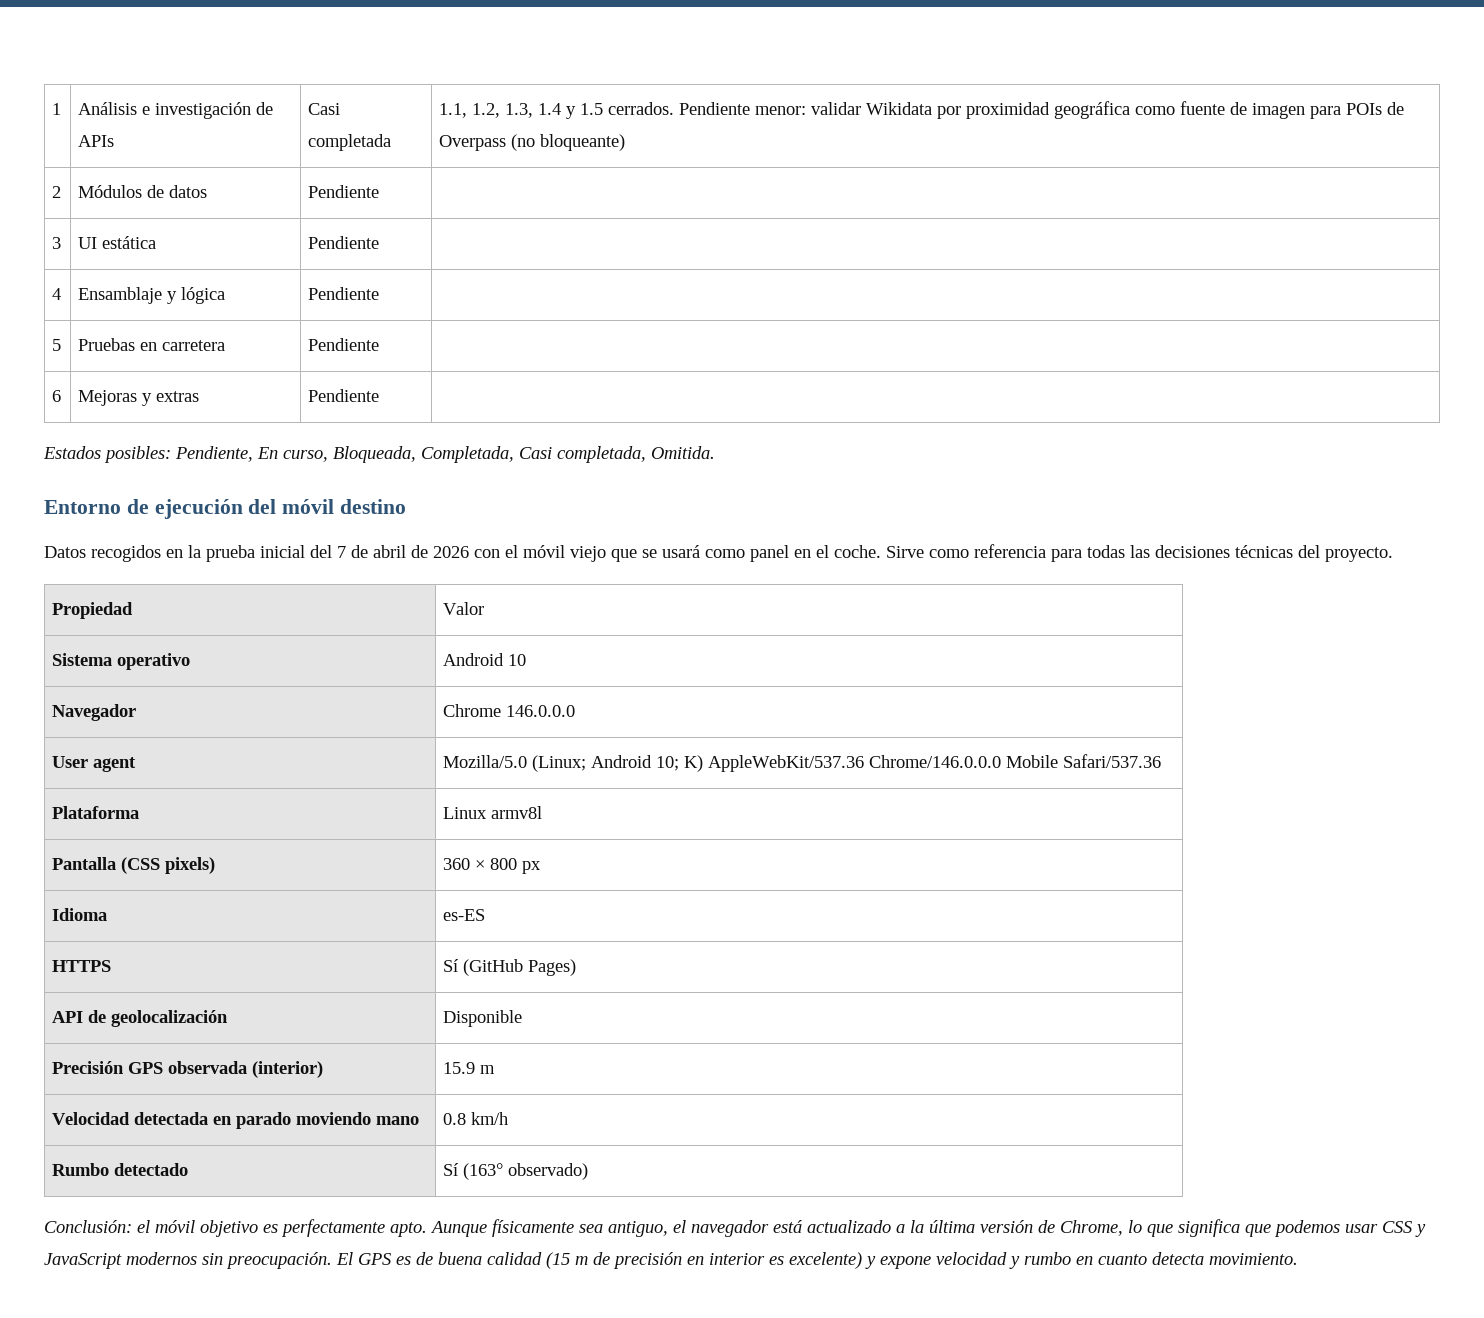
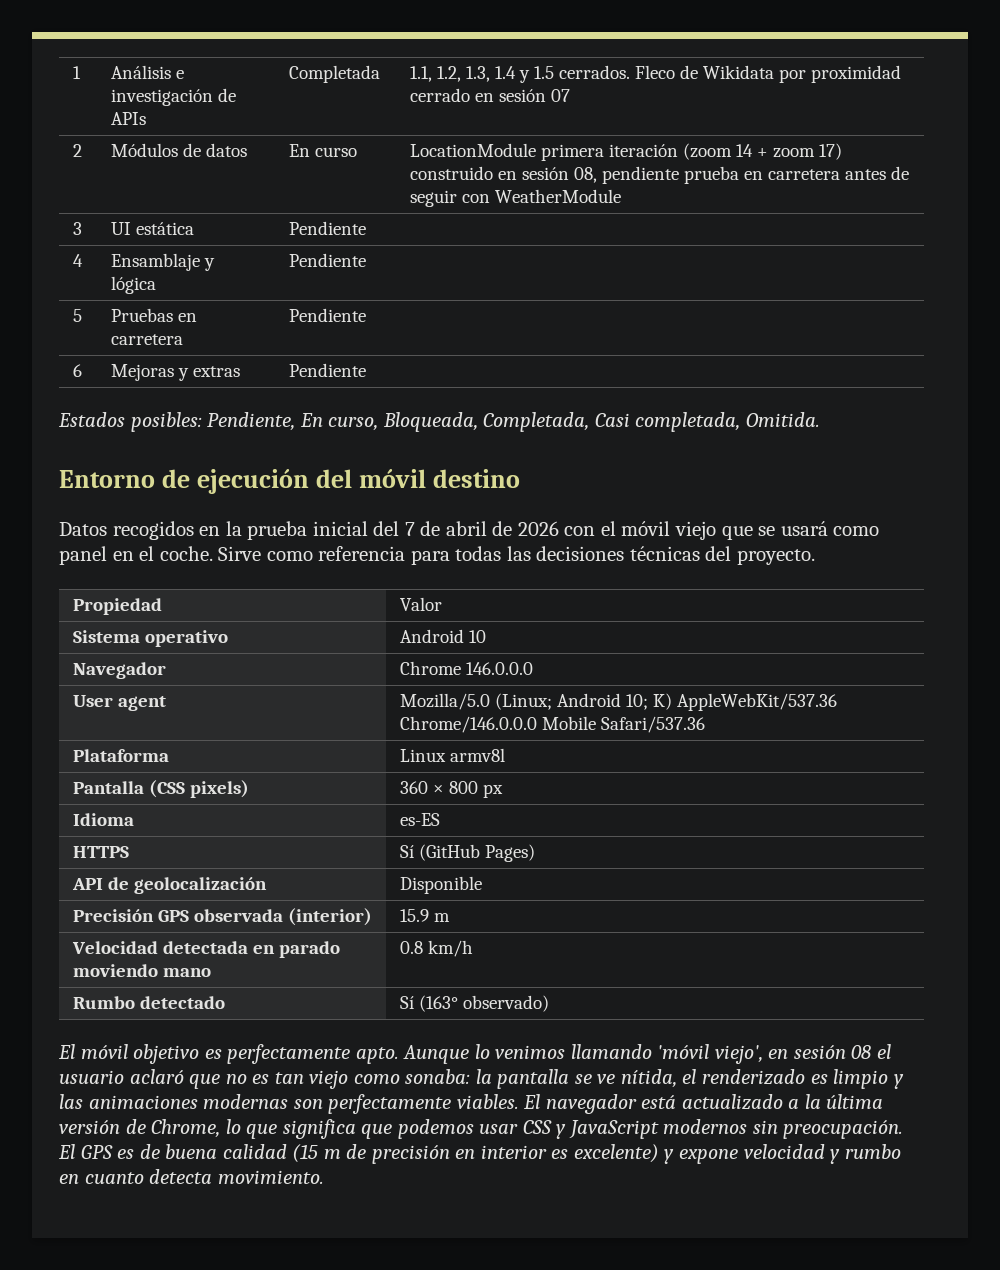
[308,103,341,115] [308,134,392,151] Casi completada -> [289,65,381,83] Completada
[679,101,1405,119] [439,134,626,151] [52,186,62,198] [78,185,208,198] [308,185,380,198] Pendiente menor: validar Wikidata por proximidad geográfica como fuente de imagen para POIs de Overpass (no bloqueante) // 2 | Módulos de datos | Pendiente | -> [635,65,902,83] [410,88,571,102] [73,144,83,157] [111,143,248,157] [289,144,358,157] [410,143,843,161] [410,166,910,184] [410,189,622,207] Fleco de Wikidata por proximidad cerrado en sesión 07 // 2 | Módulos de datos | En curso | LocationModule primera iteración (zoom 14 + zoom 17) construido en sesión 08, pendiente prueba en carretera antes de seguir con WeatherModule
[44,1220,150,1233] Conclusión: el -> [58,1044,75,1059] El
[492,1219,686,1237] físicamente sea antiguo, el -> [474,1044,892,1064] [59,1069,904,1089] [59,1094,541,1114] lo venimos llamando 'móvil viejo', en sesión 08 el usuario aclaró que no es tan viejo como sonaba: la pantalla se ve nítida, el renderizado es limpio y las animaciones modernas son perfectamente viables. El

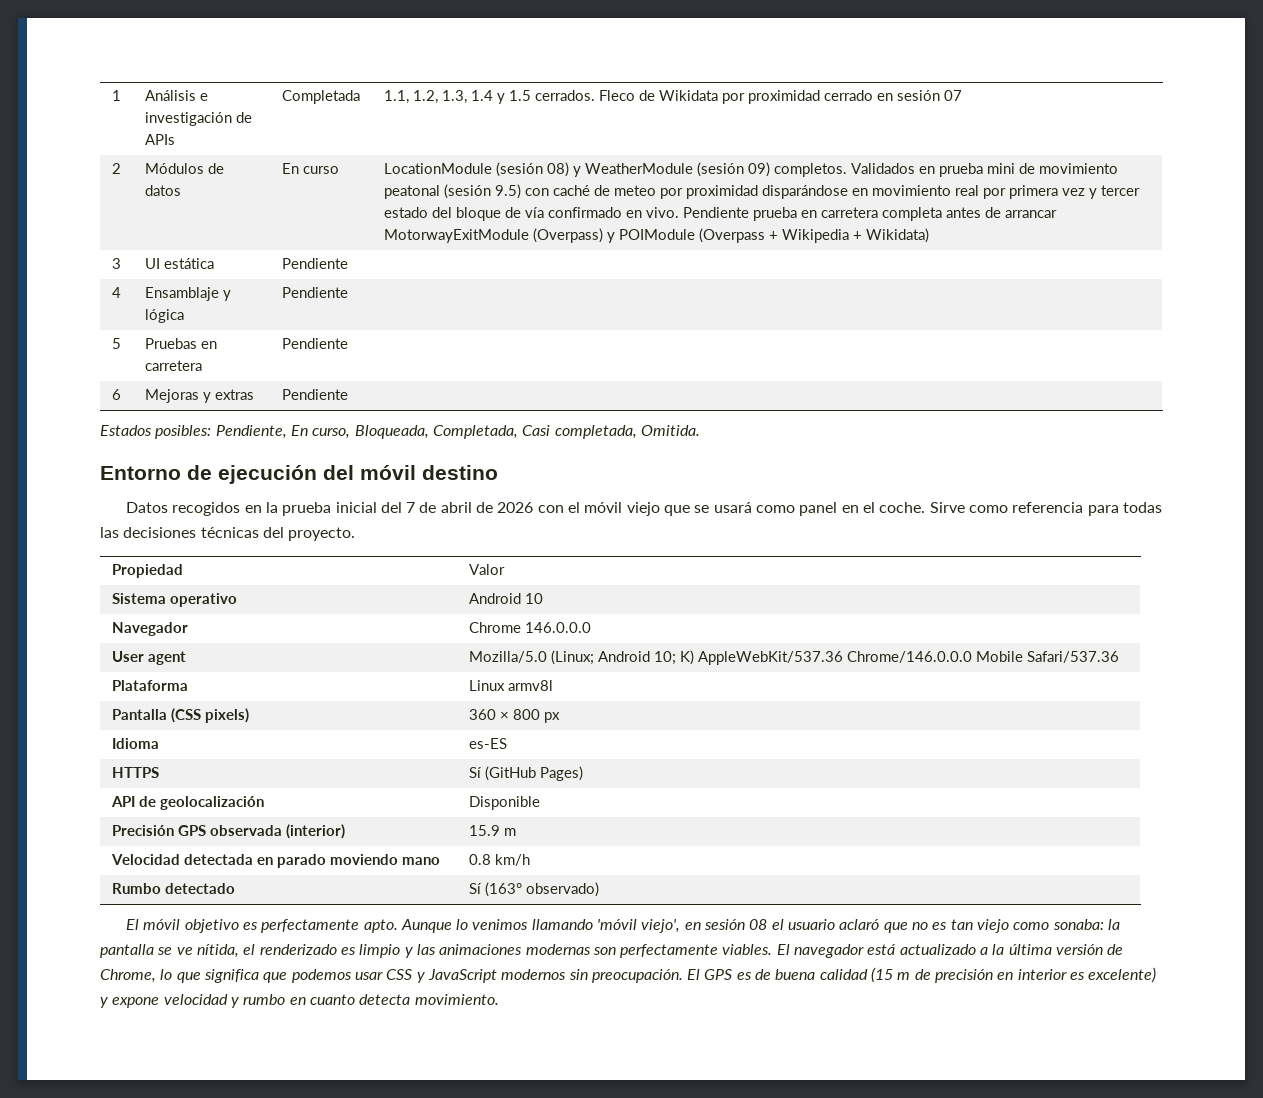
[541,143,843,161] [410,166,680,184] primera iteración (zoom 14 + zoom 17) construido en sesión 08, pendiente -> [495,162,1118,177] [383,184,1140,199] [383,207,749,221] (sesión 08) y WeatherModule (sesión 09) completos. Validados en prueba mini de movimiento peatonal (sesión 9.5) con caché de meteo por proximidad disparándose en movimiento real por primera vez y tercer estado del bloque de vía confirmado en vivo. Pendiente
(841, 174) none -> [881,207,942,221] completa
[410,189,622,207] seguir con WeatherModule -> [1004,210,1057,218] [383,228,929,243] arrancar MotorwayExitModule (Overpass) y POIModule (Overpass + Wikipedia + Wikidata)

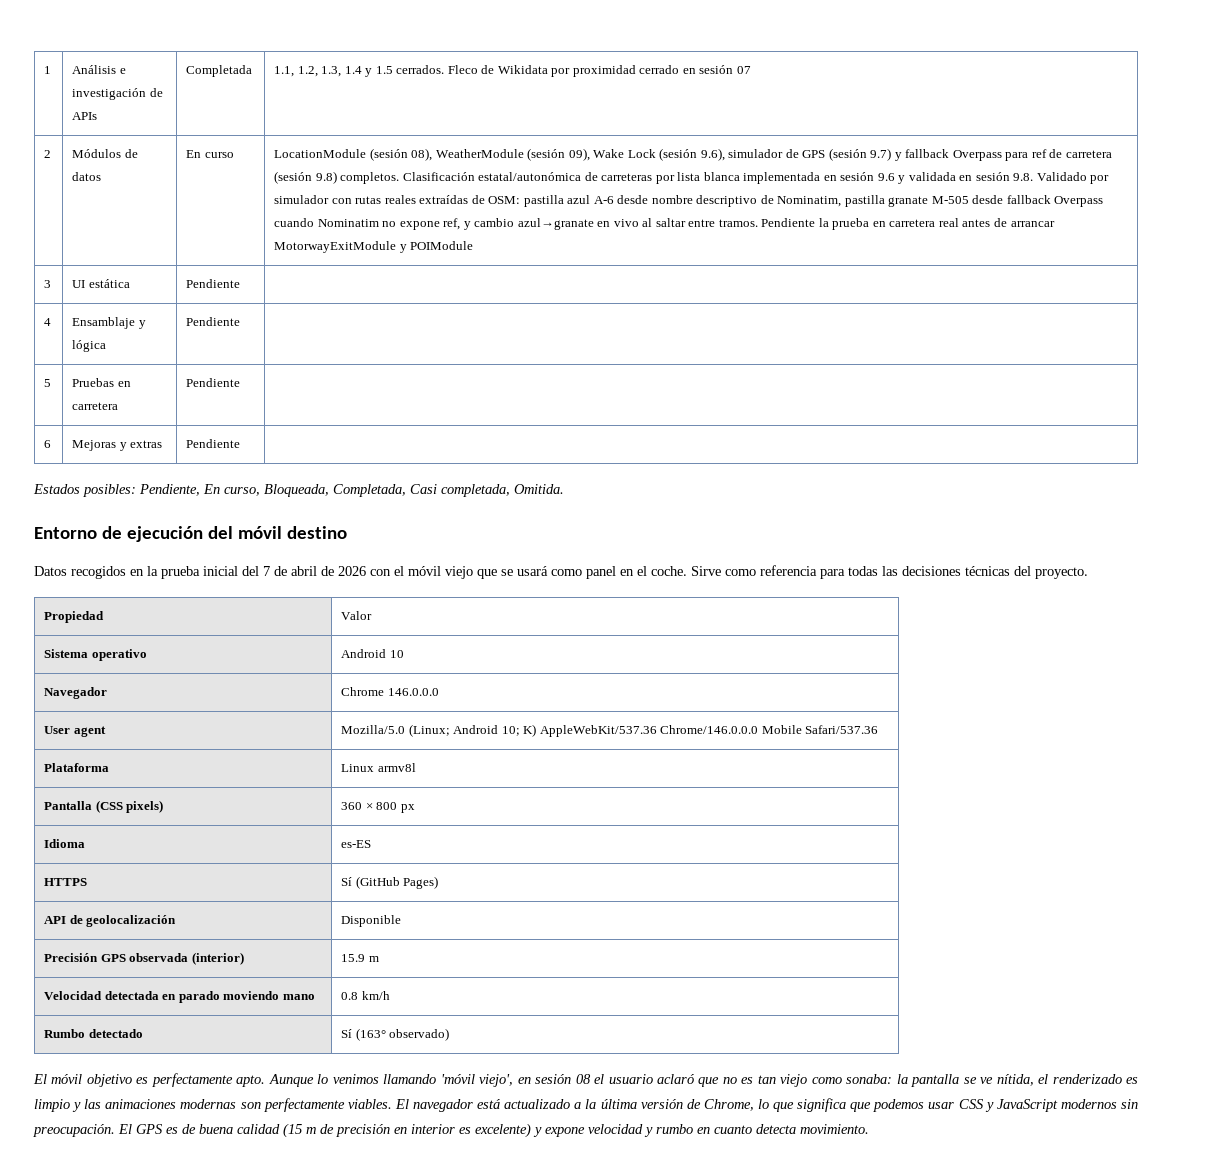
[546,162,1118,177] [383,184,1140,199] [383,207,749,221] 08) y WeatherModule (sesión 09) completos. Validados en prueba mini de movimiento peatonal (sesión 9.5) con caché de meteo por proximidad disparándose en movimiento real por primera vez y tercer estado del bloque de vía confirmado en vivo. Pendiente -> [411,148,1112,161] [274,171,1110,184] [274,195,1104,207] [274,218,829,230] 08), WeatherModule (sesión 09), Wake Lock (sesión 9.6), simulador de GPS (sesión 9.7) y fallback Overpass para ref de carretera (sesión 9.8) completos. Clasificación estatal/autonómica de carreteras por lista blanca implementada en sesión 9.6 y validada en sesión 9.8. Validado por simulador con rutas reales extraídas de OSM: pastilla azul A-6 desde nombre descriptivo de Nominatim, pastilla granate M-505 desde fallback Overpass cuando Nominatim no expone ref, y cambio azul→granate en vivo al saltar entre tramos. Pendiente la
[881,207,942,221] completa -> [938,218,959,227] real
[532,228,603,243] (Overpass) -> (397, 247) none
[698,228,929,243] (Overpass + Wikipedia + Wikidata) -> (474, 245) none

